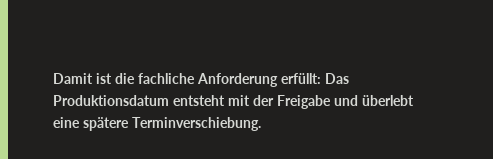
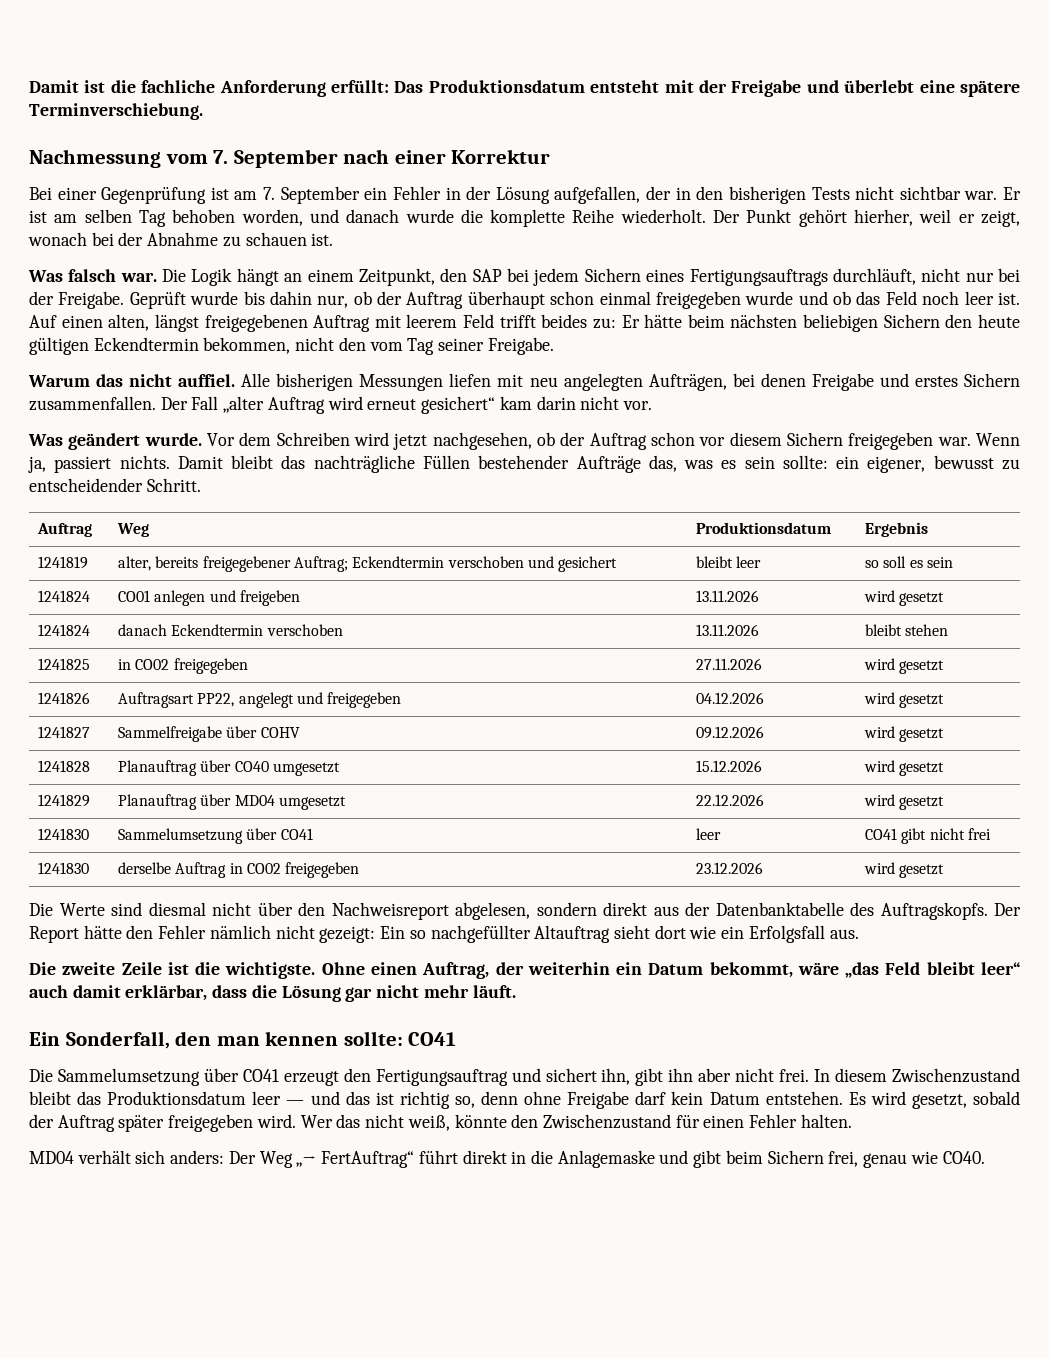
(261, 124) none -> [29,149,551,168] [29,186,1021,204] [29,209,1020,227] [28,232,334,247] [28,268,1020,286] [29,291,1021,309] [29,314,1021,332] [29,337,554,355] [28,373,1020,391] [29,396,652,414] [28,432,1021,450] [28,455,1021,473] [29,478,201,492] [37,523,93,537] [117,523,150,537] [696,522,832,534] [865,522,929,537] [38,556,89,569] [118,556,618,572] [696,556,762,568] [865,556,954,568] [38,590,91,602] [118,590,301,606] [696,590,760,602] [864,590,945,606] [38,624,91,636] [118,624,343,636] [696,624,760,636] [865,624,949,636] [38,658,91,670] [118,658,248,674] [696,658,763,670] [864,658,945,674] [38,692,91,704] [118,692,402,708] [696,692,765,704] [864,692,945,708] [38,726,91,738] [118,726,300,742] [696,726,765,739] [864,726,945,742] [38,760,91,772] [118,760,341,776] [696,760,763,772] [864,760,945,776] [38,794,91,807] [118,794,347,810] [696,794,765,806] [864,794,945,810] [38,828,90,840] [118,828,313,844] [696,828,722,840] [865,828,992,844] [38,862,90,874] [118,862,360,878] [696,862,764,874] [864,862,945,878] [29,902,1021,920] [29,925,859,943] [29,962,1021,979] [29,985,516,1002] [29,1031,457,1049] [29,1068,1021,1086] [29,1091,1021,1109] [29,1114,852,1132] [29,1150,985,1168] // Nachmessung vom 7. September nach einer Korrektur // Bei einer Gegenprüfung ist am 7. September ein Fehler in der Lösung aufgefallen, der in den bisherigen Tests nicht sichtbar war. Er ist am selben Tag behoben worden, und danach wurde die komplette Reihe wiederholt. Der Punkt gehört hierher, weil er zeigt, wonach bei der Abnahme zu schauen ist. // Was falsch war. Die Logik hängt an einem Zeitpunkt, den SAP bei jedem Sichern eines Fertigungsauftrags durchläuft, nicht nur bei der Freigabe. Geprüft wurde bis dahin nur, ob der Auftrag überhaupt schon einmal freigegeben wurde und ob das Feld noch leer ist. Auf einen alten, längst freigegebenen Auftrag mit leerem Feld trifft beides zu: Er hätte beim nächsten beliebigen Sichern den heute gültigen Eckendtermin bekommen, nicht den vom Tag seiner Freigabe. // Warum das nicht auffiel. Alle bisherigen Messungen liefen mit neu angelegten Aufträgen, bei denen Freigabe und erstes Sichern zusammenfallen. Der Fall „alter Auftrag wird erneut gesichert“ kam darin nicht vor. // Was geändert wurde. Vor dem Schreiben wird jetzt nachgesehen, ob der Auftrag schon vor diesem Sichern freigegeben war. Wenn ja, passiert nichts. Damit bleibt das nachträgliche Füllen bestehender Aufträge das, was es sein sollte: ein eigener, bewusst zu entscheidender Schritt. // Auftrag | Weg | Produktionsdatum | Ergebnis // 1241819 | alter, bereits freigegebener Auftrag; Eckendtermin verschoben und gesichert | bleibt leer | so soll es sein // 1241824 | CO01 anlegen und freigeben | 13.11.2026 | wird gesetzt // 1241824 | danach Eckendtermin verschoben | 13.11.2026 | bleibt stehen // 1241825 | in CO02 freigegeben | 27.11.2026 | wird gesetzt // 1241826 | Auftragsart PP22, angelegt und freigegeben | 04.12.2026 | wird gesetzt // 1241827 | Sammelfreigabe über COHV | 09.12.2026 | wird gesetzt // 1241828 | Planauftrag über CO40 umgesetzt | 15.12.2026 | wird gesetzt // 1241829 | Planauftrag über MD04 umgesetzt | 22.12.2026 | wird gesetzt // 1241830 | Sammelumsetzung über CO41 | leer | CO41 gibt nicht frei // 1241830 | derselbe Auftrag in CO02 freigegeben | 23.12.2026 | wird gesetzt // Die Werte sind diesmal nicht über den Nachweisreport abgelesen, sondern direkt aus der Datenbanktabelle des Auftragskopfs. Der Report hätte den Fehler nämlich nicht gezeigt: Ein so nachgefüllter Altauftrag sieht dort wie ein Erfolgsfall aus. // Die zweite Zeile ist die wichtigste. Ohne einen Auftrag, der weiterhin ein Datum bekommt, wäre „das Feld bleibt leer“ auch damit erklärbar, dass die Lösung gar nicht mehr läuft. // Ein Sonderfall, den man kennen sollte: CO41 // Die Sammelumsetzung über CO41 erzeugt den Fertigungsauftrag und sichert ihn, gibt ihn aber nicht frei. In diesem Zwischenzustand bleibt das Produktionsdatum leer — und das ist richtig so, denn ohne Freigabe darf kein Datum entstehen. Es wird gesetzt, sobald der Auftrag später freigegeben wird. Wer das nicht weiß, könnte den Zwischenzustand für einen Fehler halten. // MD04 verhält sich anders: Der Weg „→ FertAuftrag“ führt direkt in die Anlagemaske und gibt beim Sichern frei, genau wie CO40.

